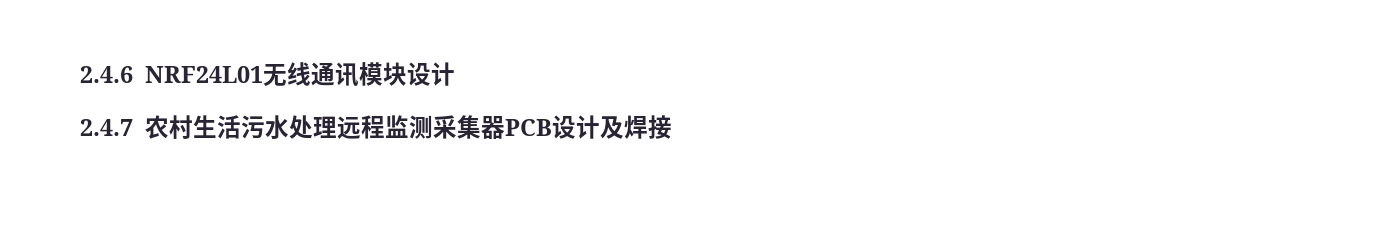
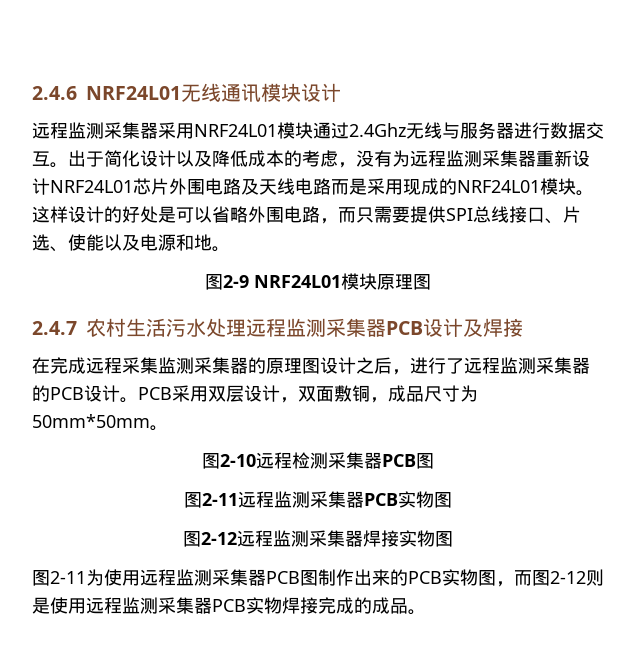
(455, 74) none -> [32,122,604,139] [32,150,590,168] [32,178,594,196] [32,206,581,224] [32,234,230,252] [205,273,431,290] // 远程监测采集器采用NRF24L01模块通过2.4Ghz无线与服务器进行数据交互。出于简化设计以及降低成本的考虑，没有为远程监测采集器重新设计NRF24L01芯片外围电路及天线电路而是采用现成的NRF24L01模块。这样设计的好处是可以省略外围电路，而只需要提供SPI总线接口、片选、使能以及电源和地。 // 图2-9 NRF24L01模块原理图
(672, 127) none -> [32,357,590,375] [32,385,478,403] [32,414,168,431] [202,452,434,469] [184,491,452,508] [183,530,453,547] [32,569,604,587] [32,597,426,615] // 在完成远程采集监测采集器的原理图设计之后，进行了远程监测采集器的PCB设计。PCB采用双层设计，双面敷铜，成品尺寸为50mm*50mm。 // 图2-10远程检测采集器PCB图 // 图2-11远程监测采集器PCB实物图 // 图2-12远程监测采集器焊接实物图 // 图2-11为使用远程监测采集器PCB图制作出来的PCB实物图，而图2-12则是使用远程监测采集器PCB实物焊接完成的成品。

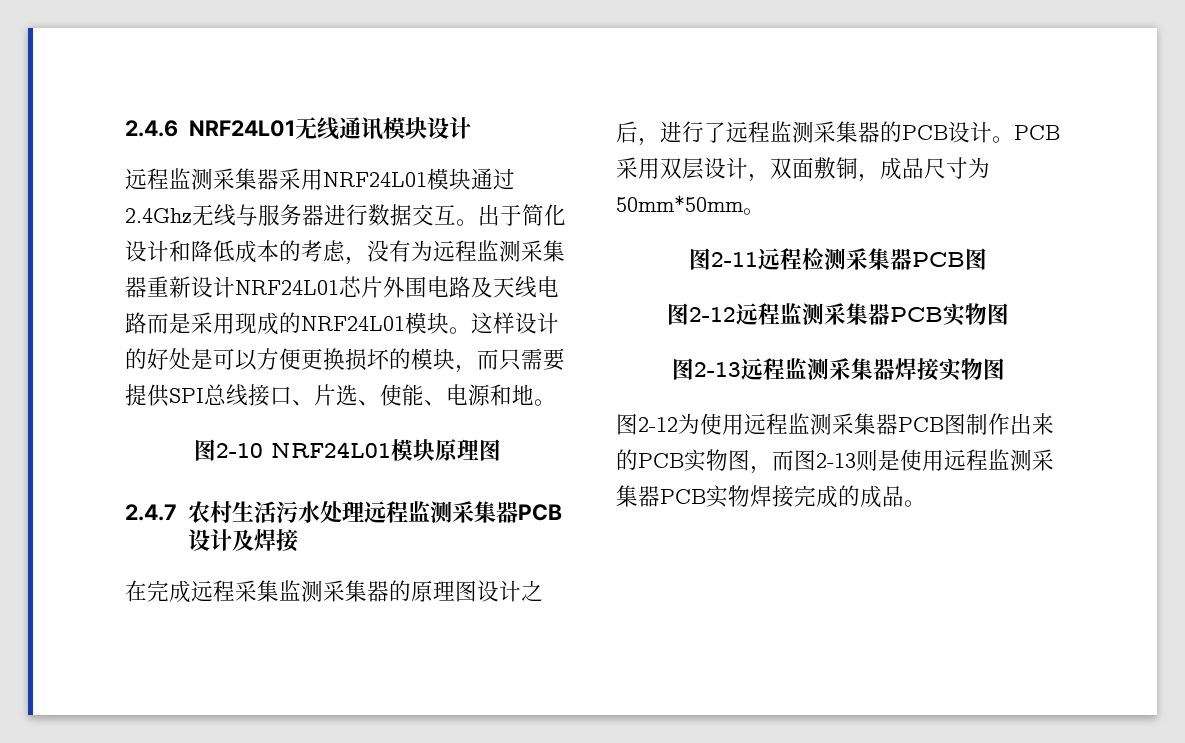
[176,150,212,167] 以及 -> [169,240,191,262] 和
[212,206,320,223] 省略外围电路 -> [257,348,455,371] 方便更换损坏的模块
[104,234,140,251] 以及 -> [424,400,446,406] 、
[223,275,249,288] 2-9 -> [215,443,263,458] 2-10
[220,454,256,467] 2-10 -> [711,252,758,267] 2-11
[202,493,238,506] 2-11 -> [689,307,736,322] 2-12
[201,532,237,545] 2-12 -> [693,362,741,377] 2-13
[50,571,86,584] 2-11 -> [638,417,678,432] 2-12
[550,571,586,584] 2-12 -> [816,453,856,468] 2-13

